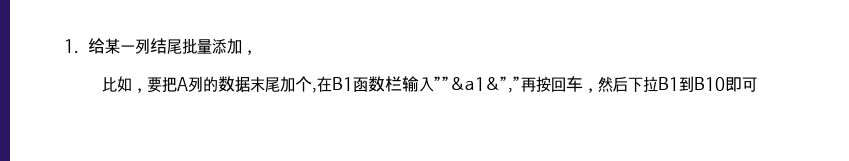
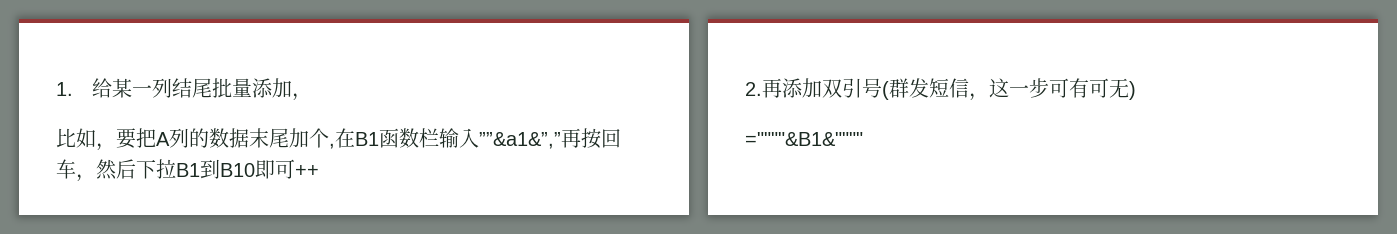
(758, 84) none -> [295,165,319,177] [745,78,1136,101] [745,132,863,146] ++ // 2.再添加双引号(群发短信，这一步可有可无) // =""""&B1&""""

